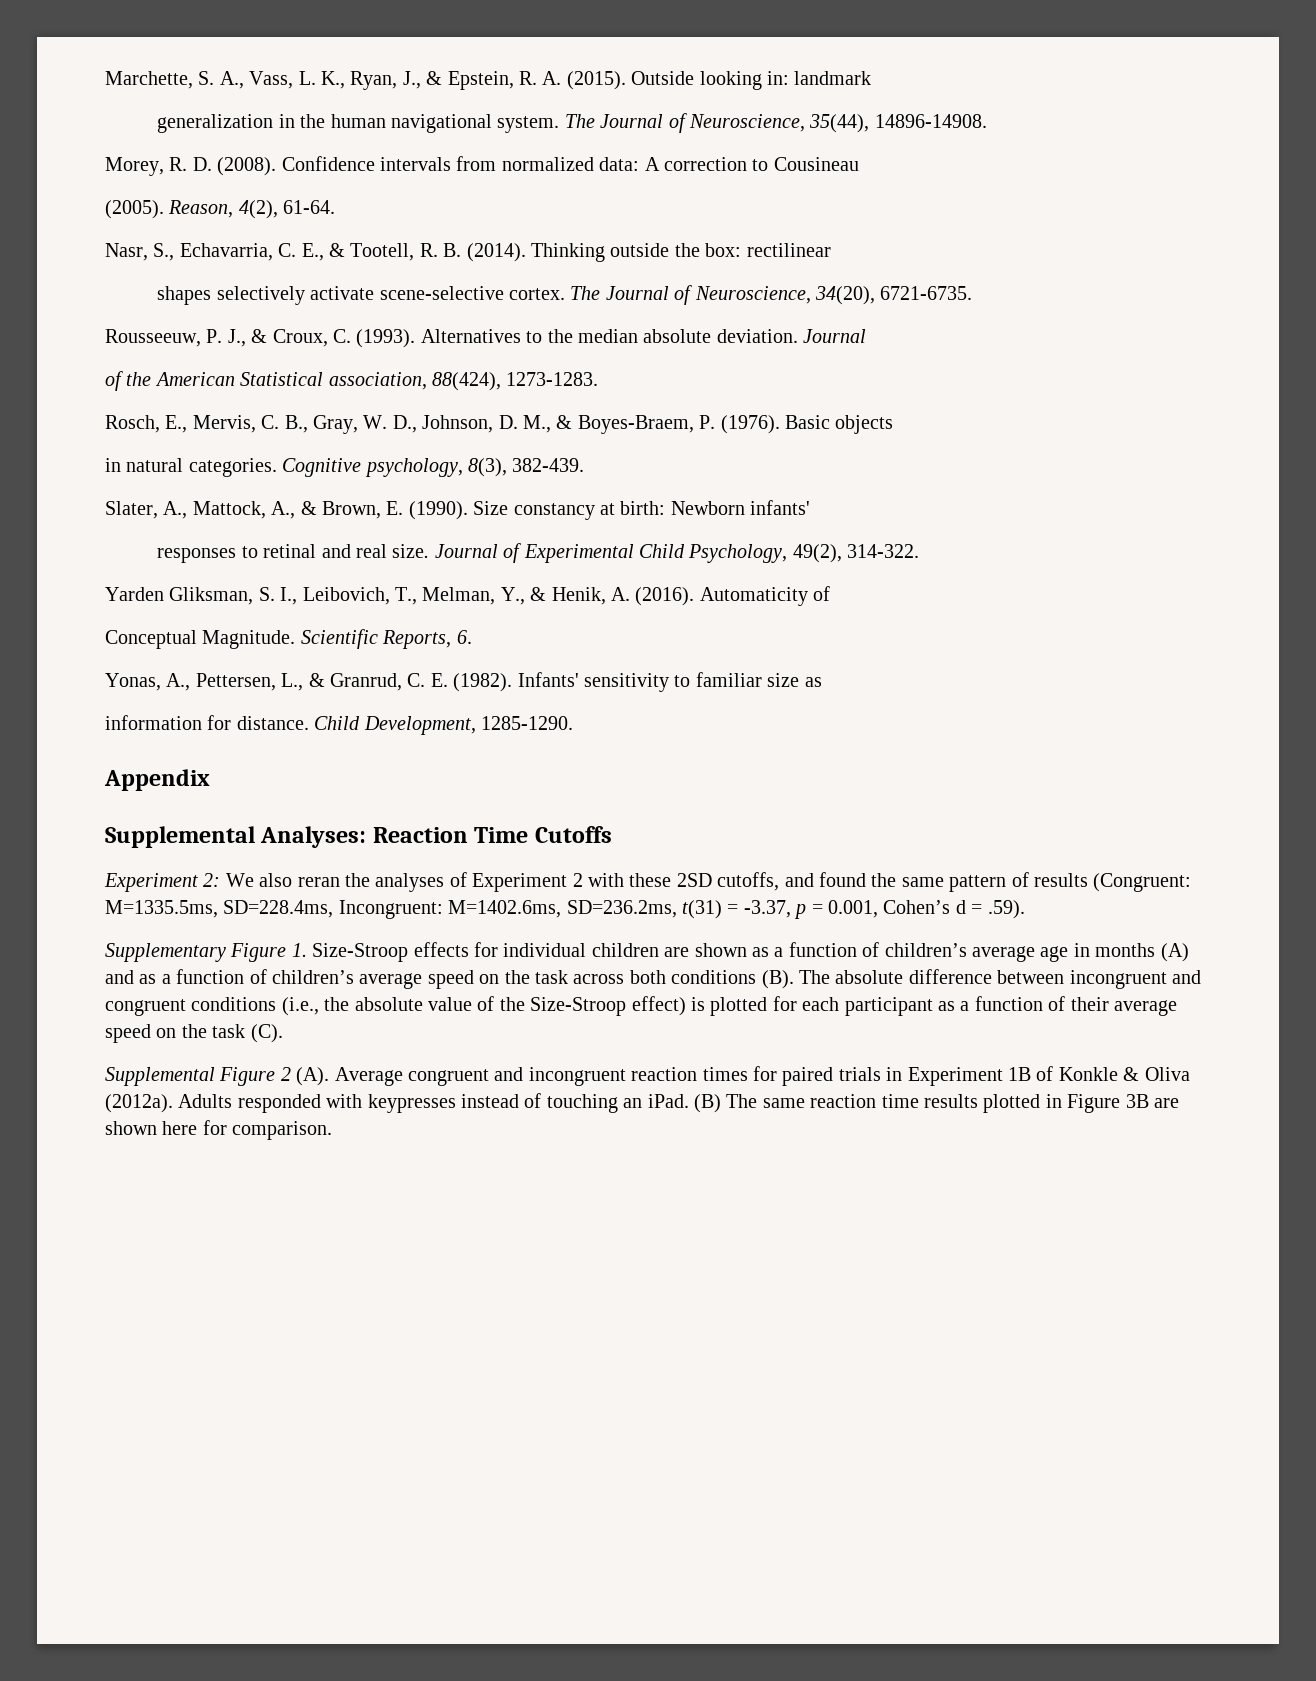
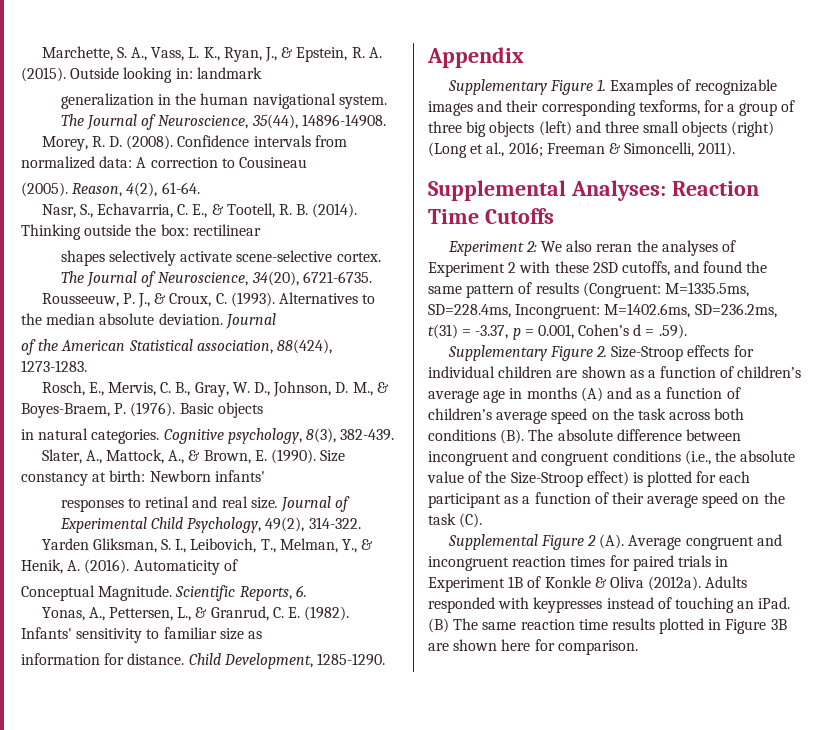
(210, 780) none -> [447,79,777,95] [428,100,796,116] [428,121,775,137] [428,142,736,158] // Supplementary Figure 1. Examples of recognizable images and their corresponding texforms, for a group of three big objects (left) and three small objects (right) (Long et al., 2016; Freeman & Simoncelli, 2011).
[291,943,307,957] 1. -> [596,346,608,357] 2.

